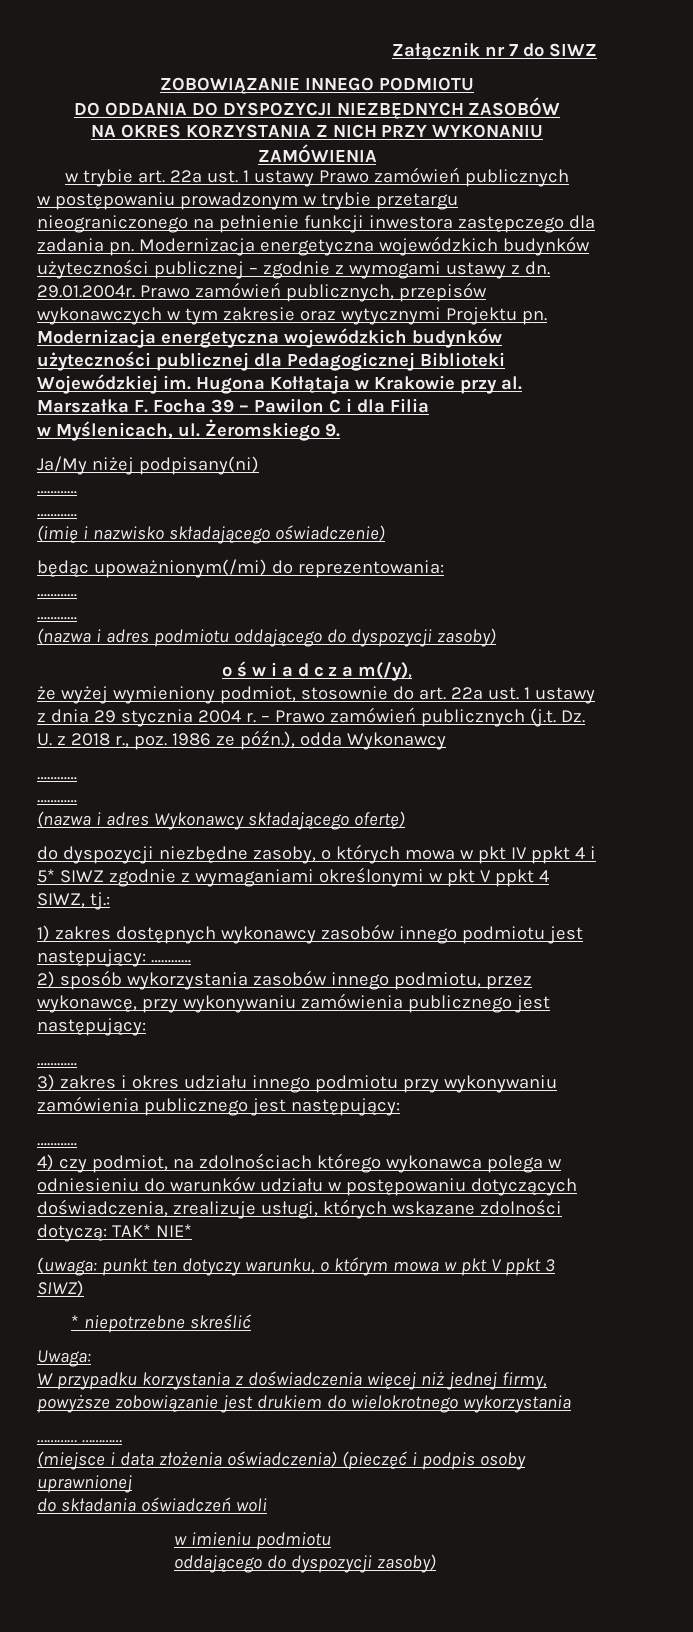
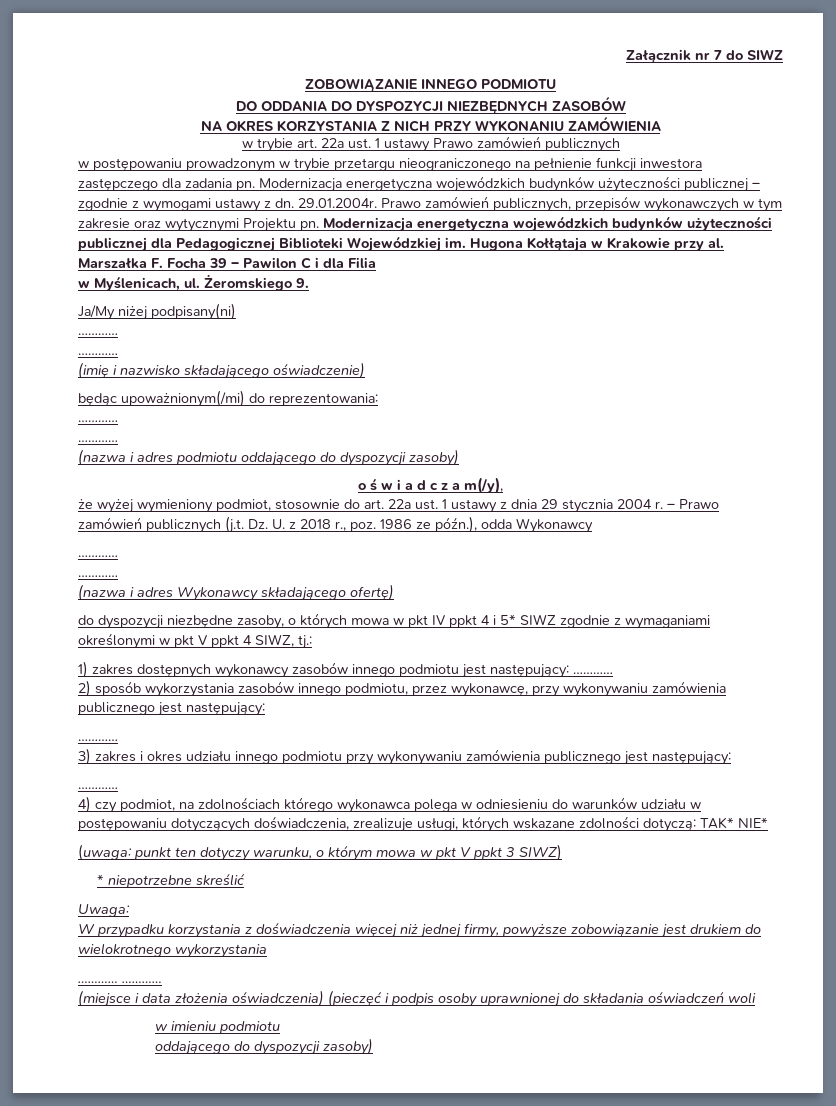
(132, 1484) // -> (560, 1000) none

